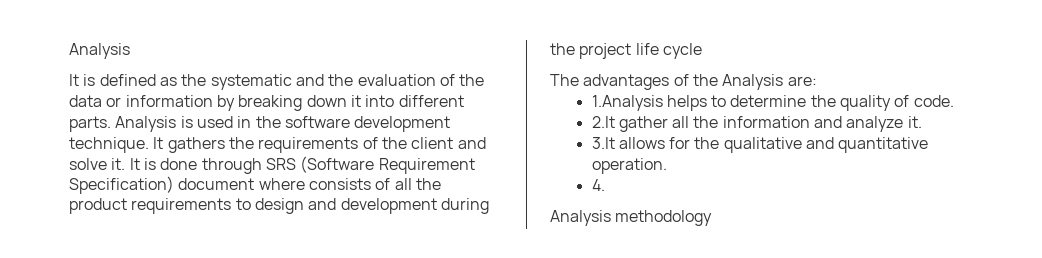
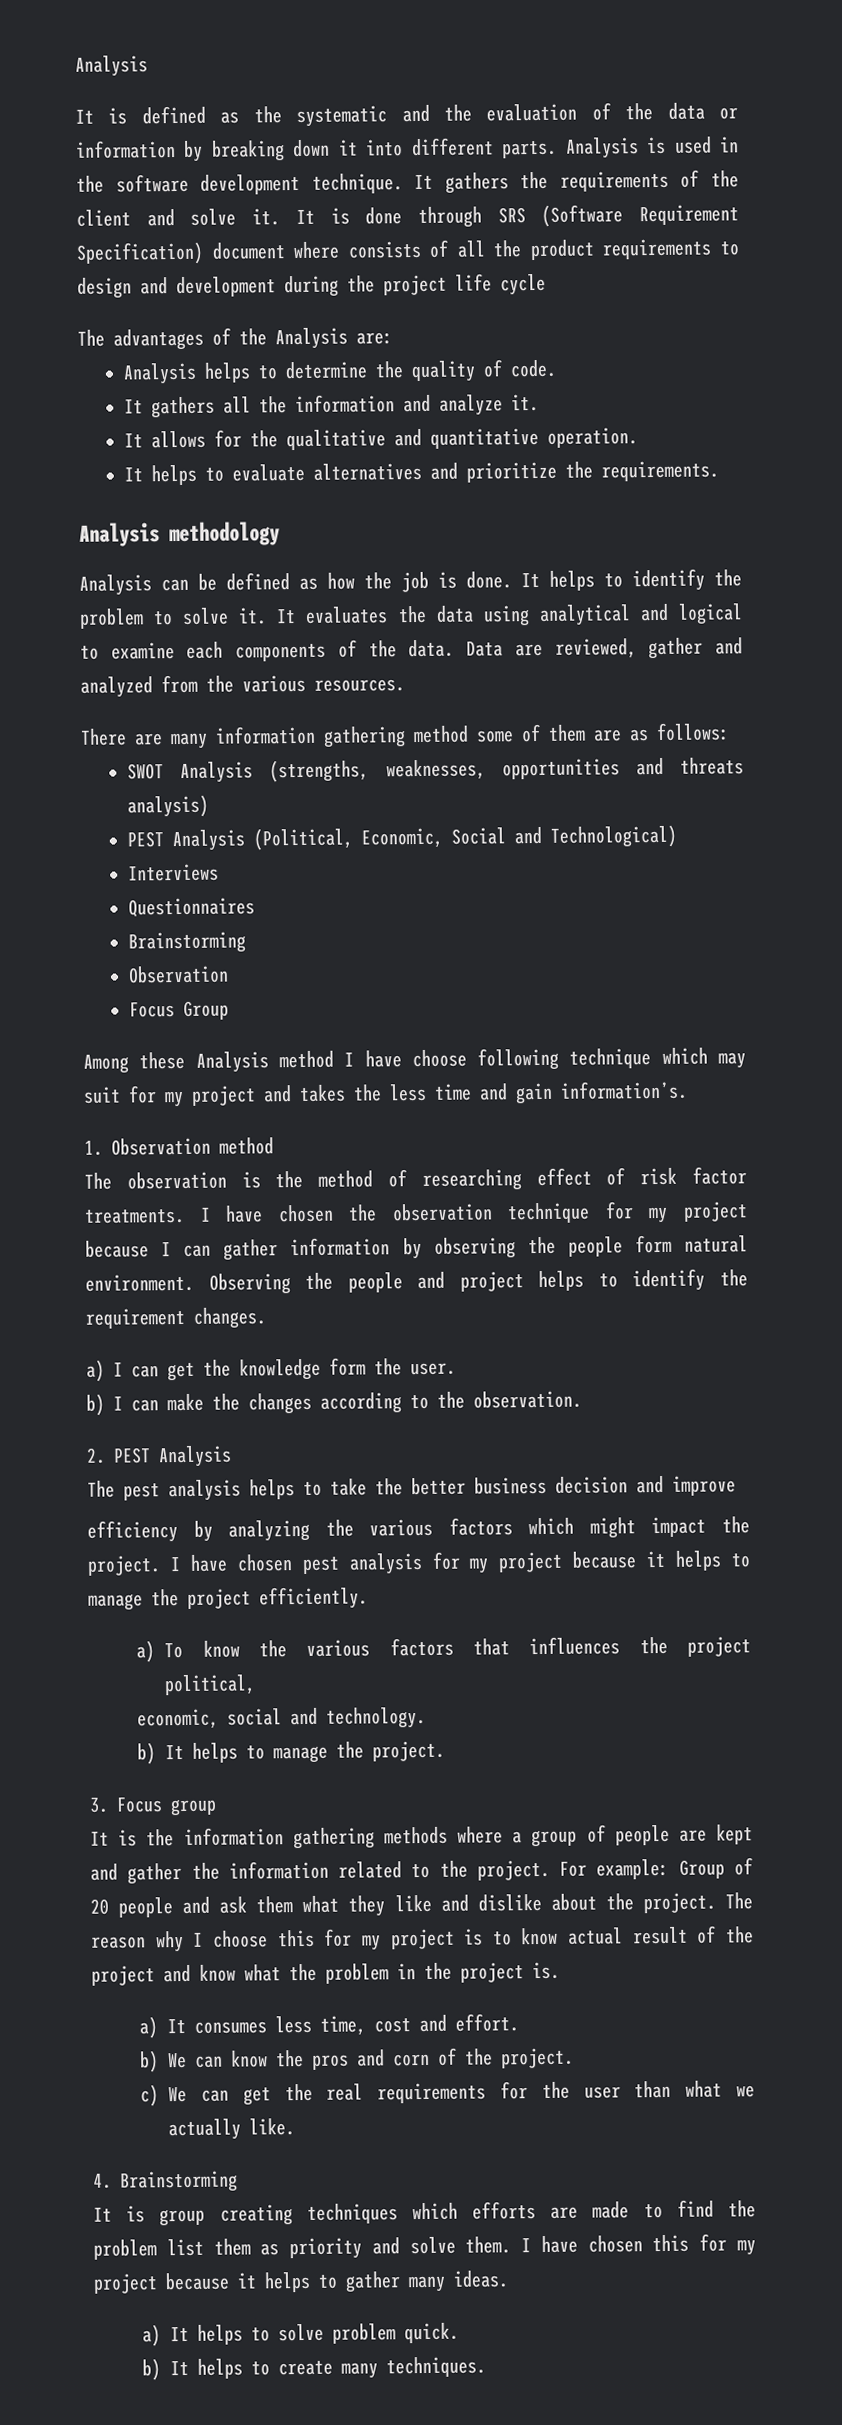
[591,95,663,111] 1.Analysis -> [123,362,198,385] Analysis
[591,116,668,132] 2.It gather -> [124,396,216,419] It gathers
[591,137,615,149] 3.It -> [124,433,144,448] It
[591,179,605,191] [550,210,713,226] 4. // Analysis methodology -> [124,460,720,486] [79,521,280,547] [79,568,742,596] [79,603,743,629] [80,637,744,662] [80,674,405,698] [80,722,730,750] [127,757,744,784] [127,794,210,818] [127,824,678,852] [128,863,220,882] [128,897,256,918] [128,931,247,954] [128,965,230,984] [129,1000,230,1020] [83,1047,746,1074] [83,1080,688,1108] [84,1137,274,1156] [84,1166,747,1191] [84,1201,748,1224] [85,1234,749,1261] [85,1268,748,1295] [85,1307,266,1329] [86,1357,456,1382] [86,1390,582,1416] [86,1445,232,1468] [87,1475,736,1502] [87,1516,750,1543] [87,1550,750,1576] [88,1586,368,1611] [136,1636,752,1663] [164,1674,257,1696] [137,1706,427,1730] [137,1740,446,1765] [89,1797,217,1817] [90,1824,753,1850] [90,1857,753,1885] [90,1892,754,1918] [91,1925,754,1953] [91,1961,560,1986] [139,2013,520,2039] [140,2047,575,2073] [140,2080,756,2107] [168,2118,296,2141] [93,2170,238,2193] [93,2199,756,2227] [93,2233,756,2260] [93,2270,509,2294] [142,2322,460,2347] [142,2356,487,2381] It helps to evaluate alternatives and prioritize the requirements. // Analysis methodology // Analysis can be defined as how the job is done. It helps to identify the problem to solve it. It evaluates the data using analytical and logical to examine each components of the data. Data are reviewed, gather and analyzed from the various resources. // There are many information gathering method some of them are as follows: // SWOT Analysis (strengths, weaknesses, opportunities and threats analysis) // PEST Analysis (Political, Economic, Social and Technological) // Interviews // Questionnaires // Brainstorming // Observation // Focus Group // Among these Analysis method I have choose following technique which may suit for my project and takes the less time and gain information’s. // 1. Observation method // The observation is the method of researching effect of risk factor treatments. I have chosen the observation technique for my project because I can gather information by observing the people form natural environment. Observing the people and project helps to identify the requirement changes. // a) I can get the knowledge form the user. // b) I can make the changes according to the observation. // 2. PEST Analysis // The pest analysis helps to take the better business decision and improve // efficiency by analyzing the various factors which might impact the project. I have chosen pest analysis for my project because it helps to manage the project efficiently. // a) To know the various factors that influences the project political, // economic, social and technology. // b) It helps to manage the project. // 3. Focus group // It is the information gathering methods where a group of people are kept and gather the information related to the project. For example: Group of 20 people and ask them what they like and dislike about the project. The reason why I choose this for my project is to know actual result of the project and know what the problem in the project is. // a) It consumes less time, cost and effort. // b) We can know the pros and corn of the project. // c) We can get the real requirements for the user than what we actually like. // 4. Brainstorming // It is group creating techniques which efforts are made to find the problem list them as priority and solve them. I have chosen this for my project because it helps to gather many ideas. // a) It helps to solve problem quick. // b) It helps to create many techniques.

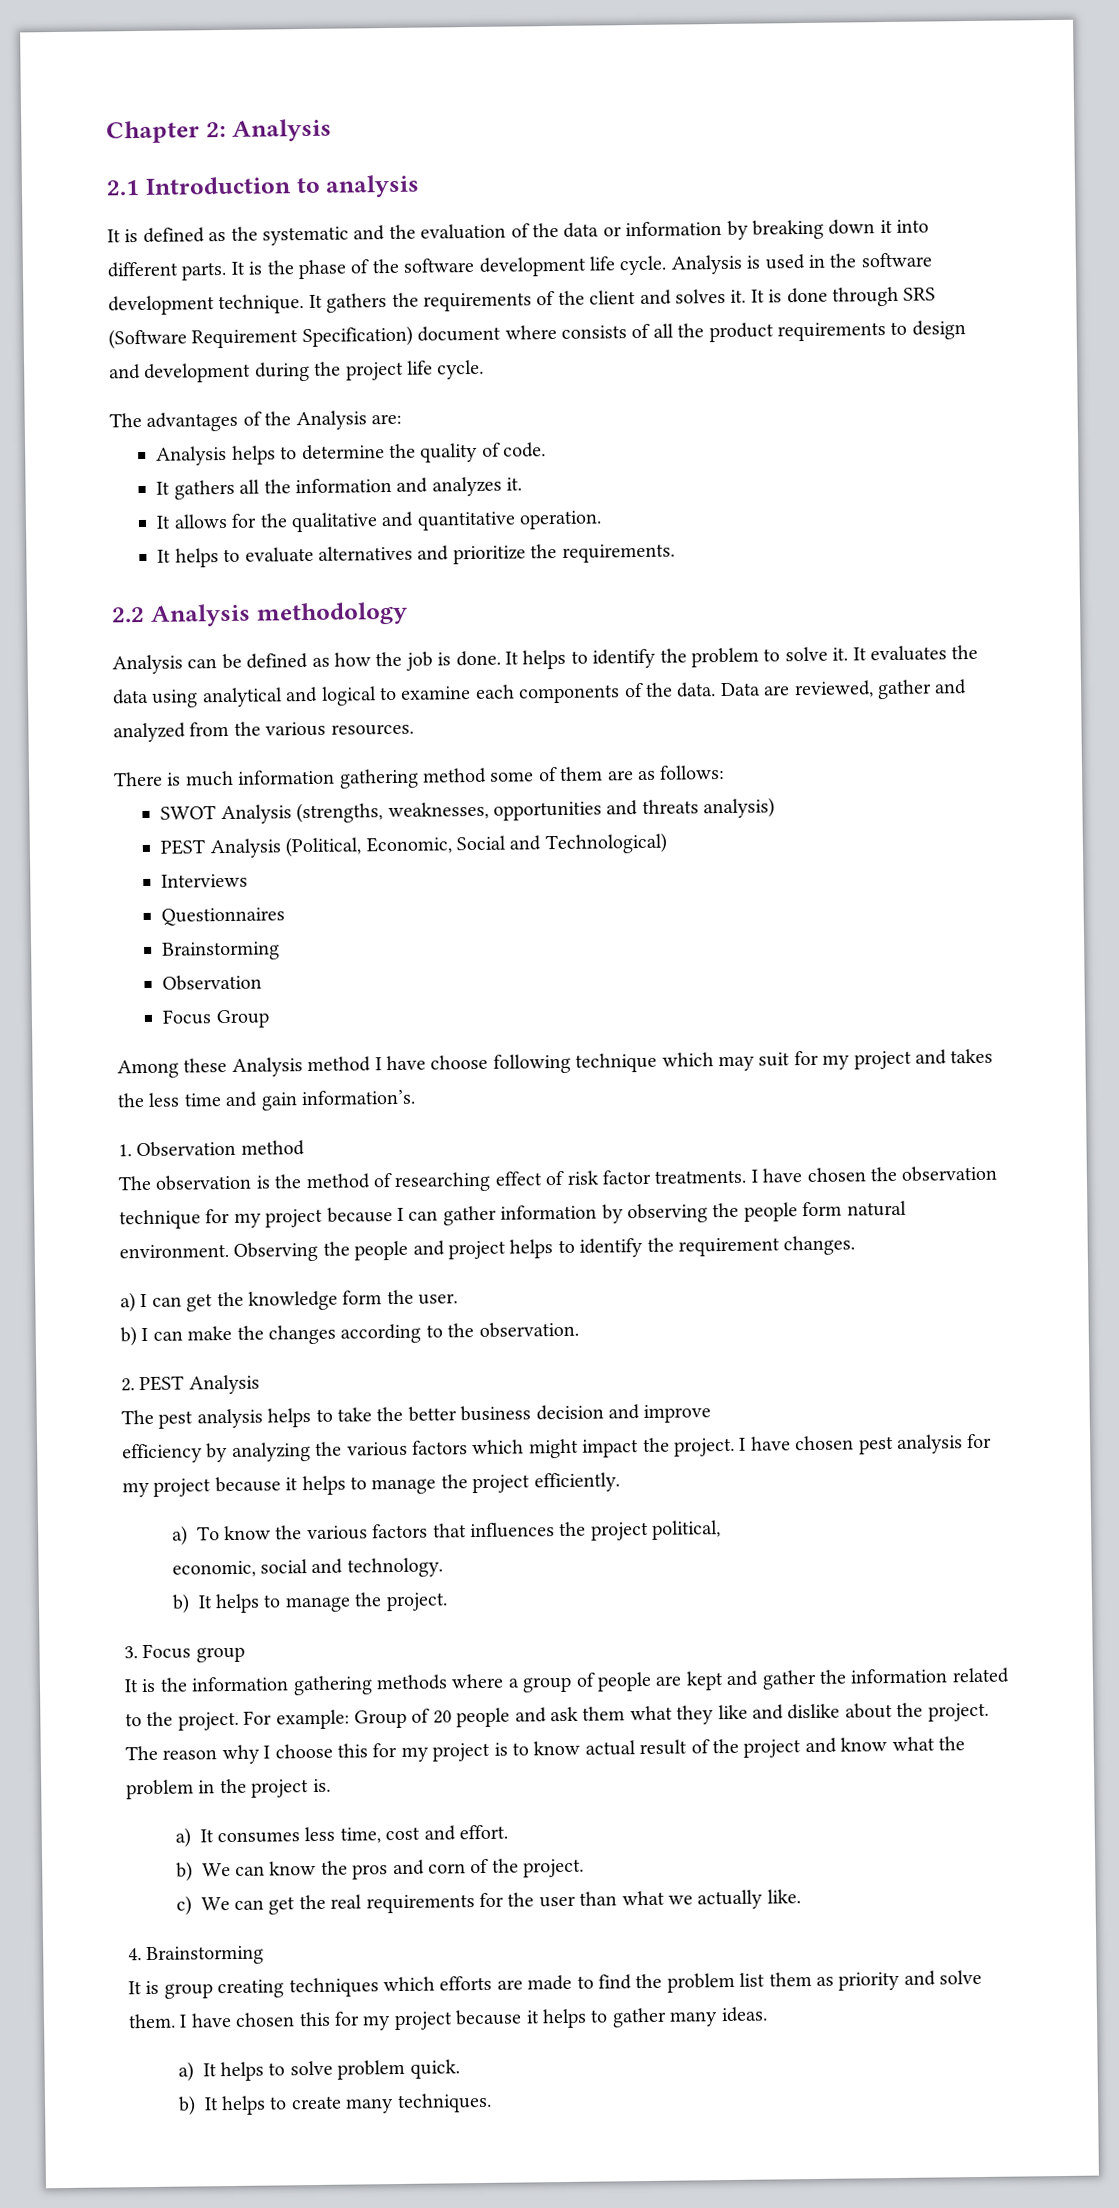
[75,55,148,77] Analysis -> [106,118,332,144] [106,174,421,198] Chapter 2: Analysis // 2.1 Introduction to analysis
(558, 149) none -> [230,255,668,280] It is the phase of the software development life cycle.
[190,208,237,226] solve -> [674,288,726,304] solves
[500,273,546,296] cycle -> [437,359,485,380] cycle.
[439,394,504,416] analyze -> [431,476,502,497] analyzes
(720, 471) none -> [111,606,145,623] 2.2
[134,732,208,750] are many -> [166,770,234,787] is much

